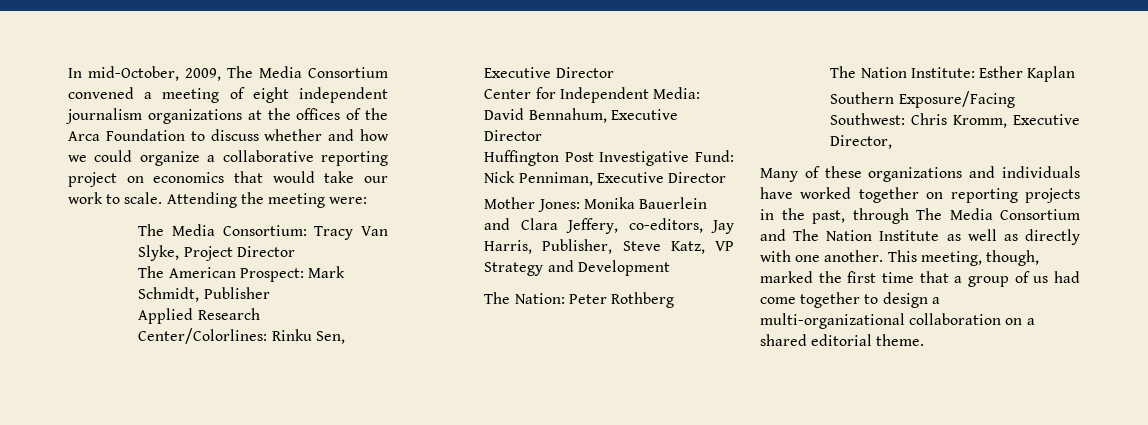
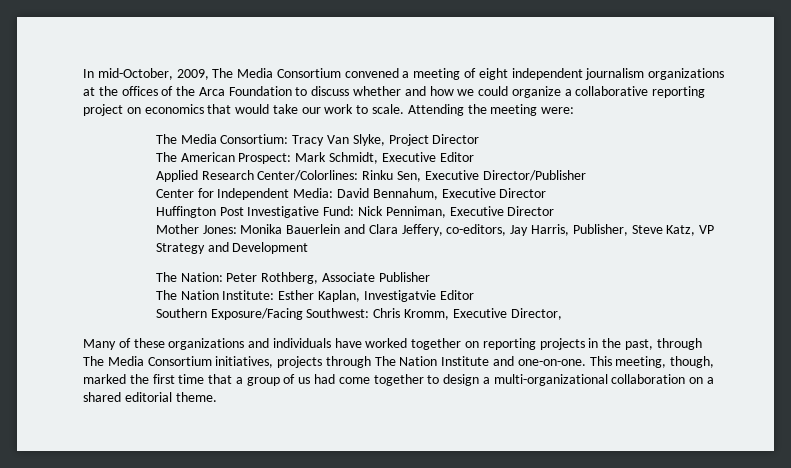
[203,287,270,299] Publisher -> [381,152,474,162] Executive Editor
[555,67,614,78] Director -> [482,170,586,181] Director/Publisher
[610,292,674,308] Rothberg -> [261,272,430,284] Rothberg, Associate Publisher
[1027,66,1076,82] Kaplan -> [318,290,474,302] Kaplan, Investigatvie Editor
[760,229,1080,245] [760,250,884,262] and The Nation Institute as well as directly with one another. -> [215,356,586,368] initiatives, projects through The Nation Institute and one-on-one.

